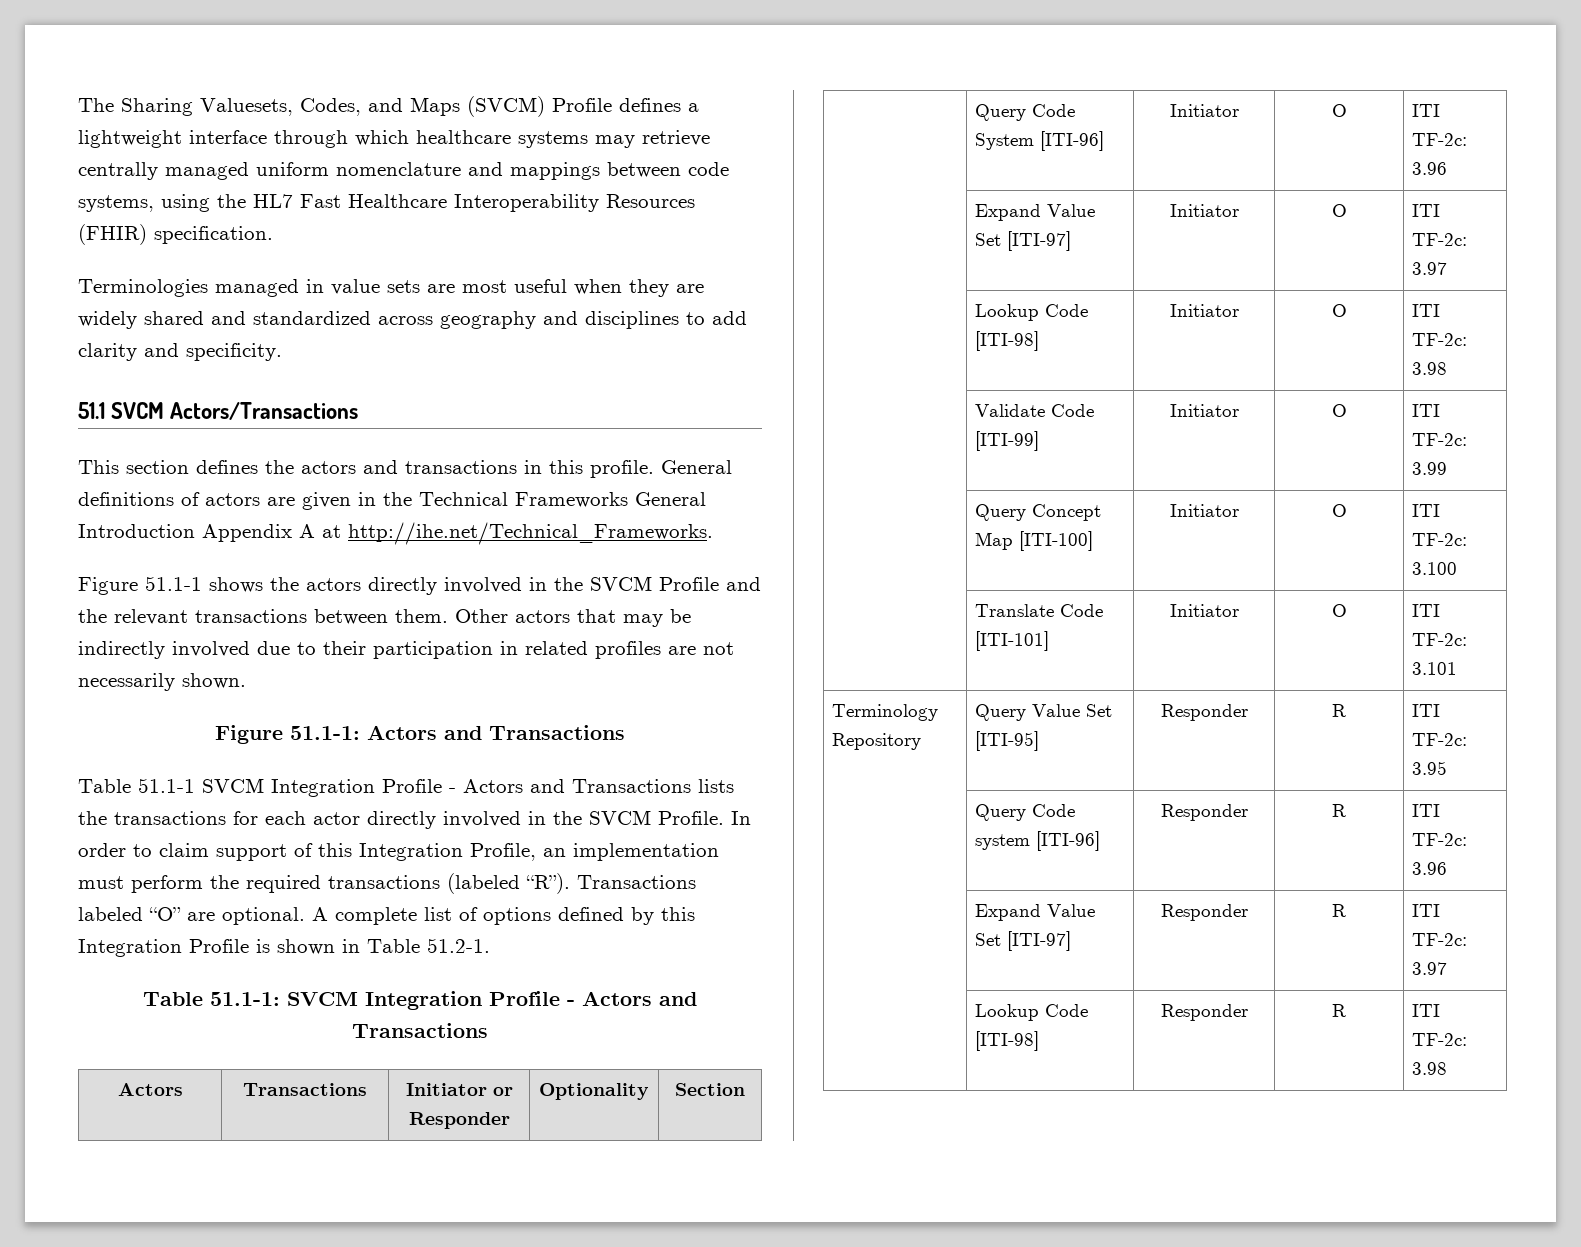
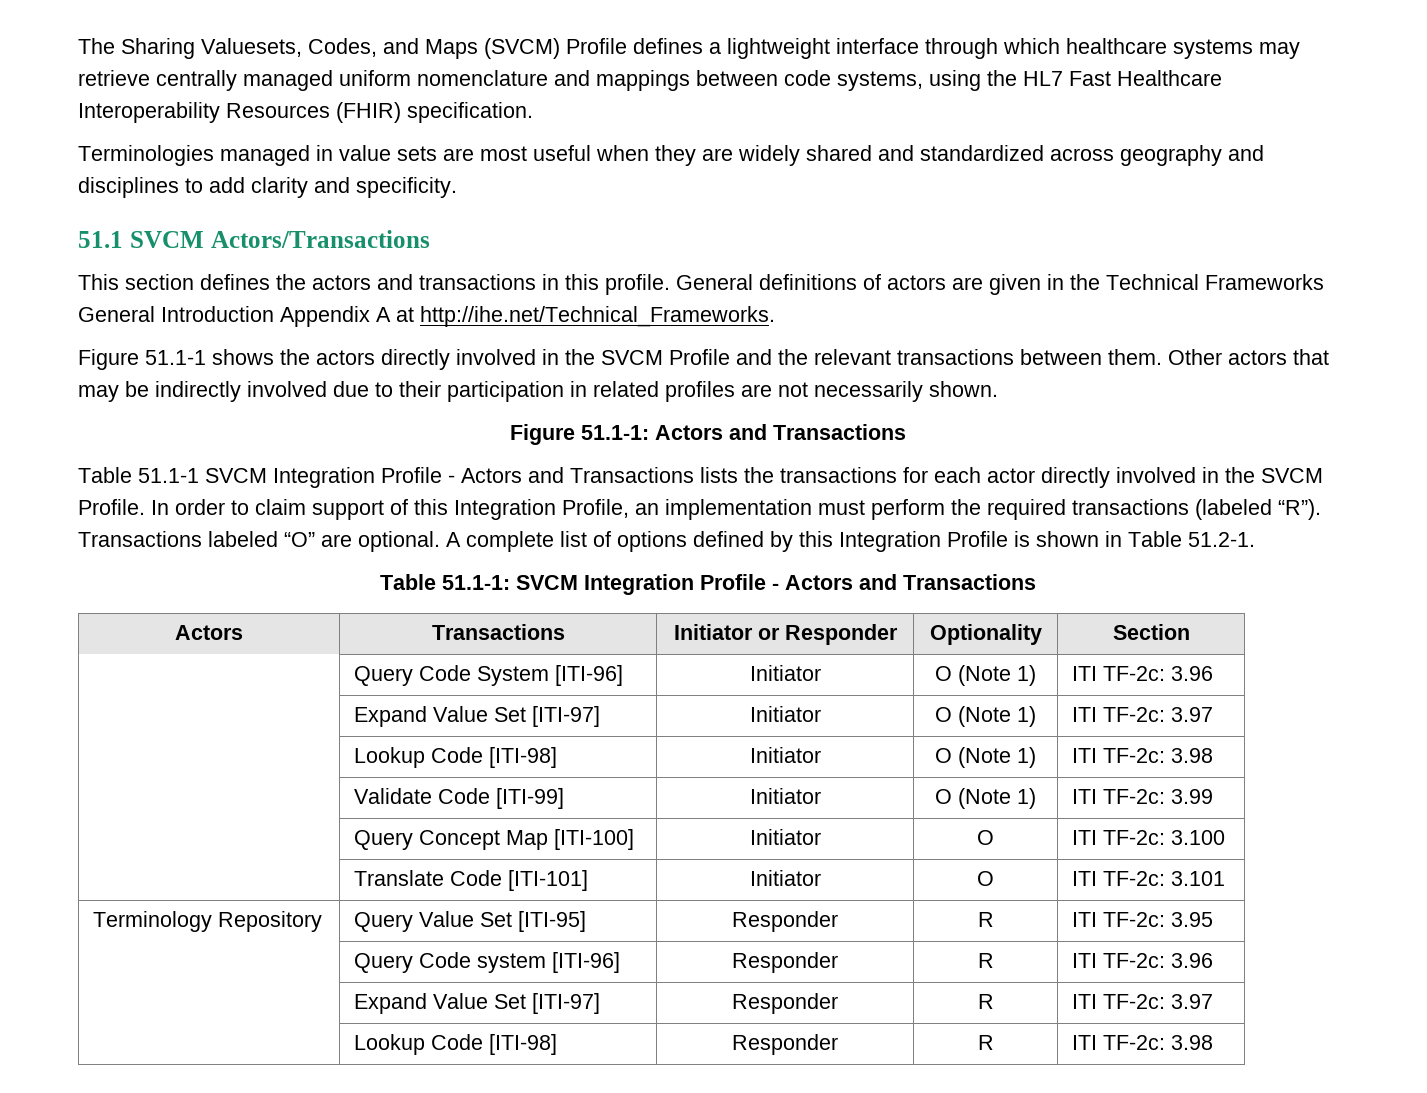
(1347, 110) none -> [958,665,1036,686] (Note 1)
(1347, 210) none -> [958,706,1036,727] (Note 1)
(1347, 310) none -> [958,747,1036,768] (Note 1)
(1347, 410) none -> [958,788,1036,809] (Note 1)

